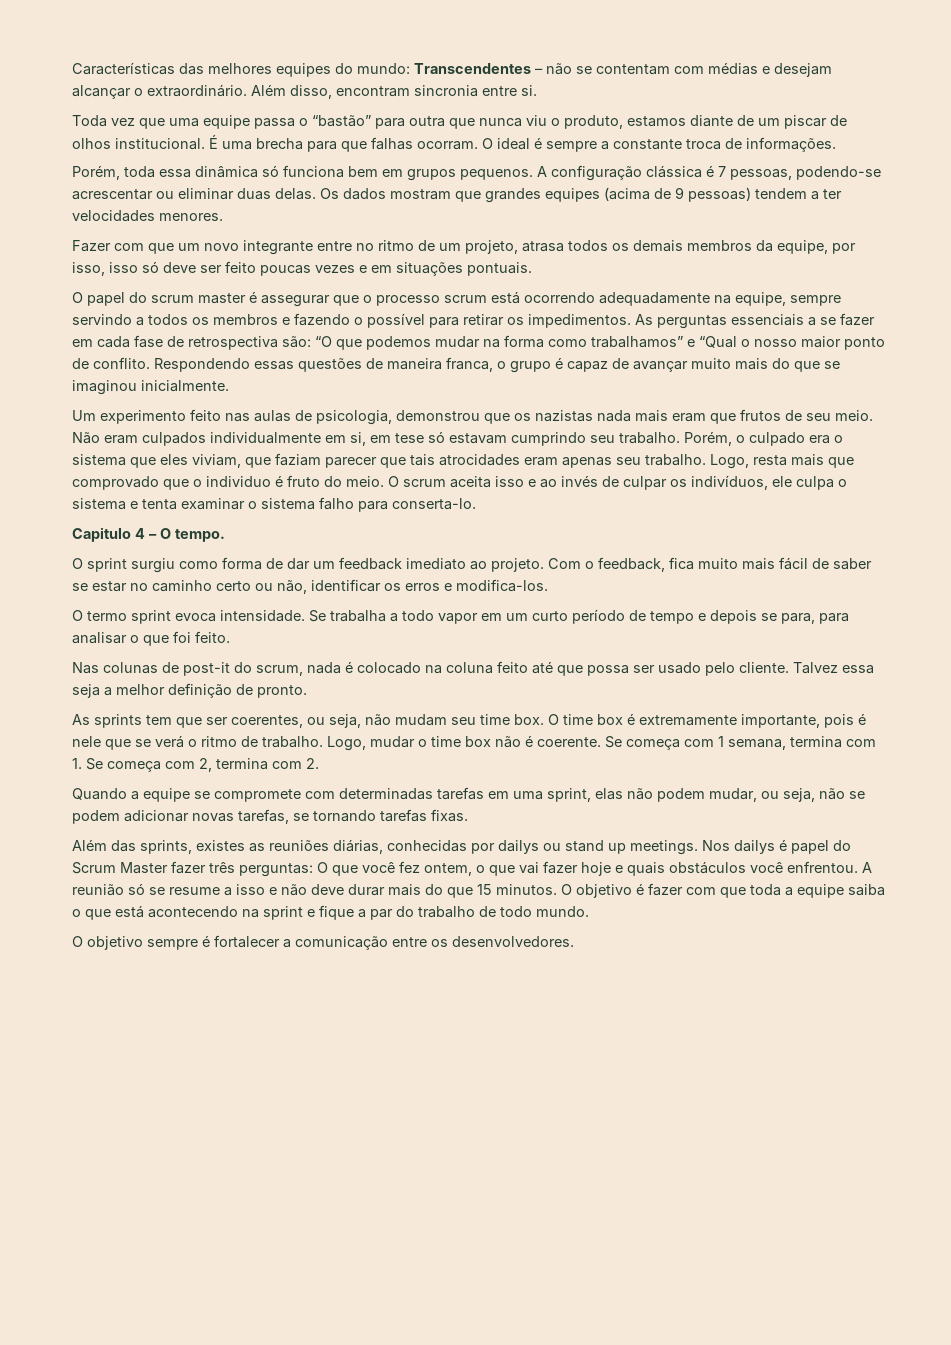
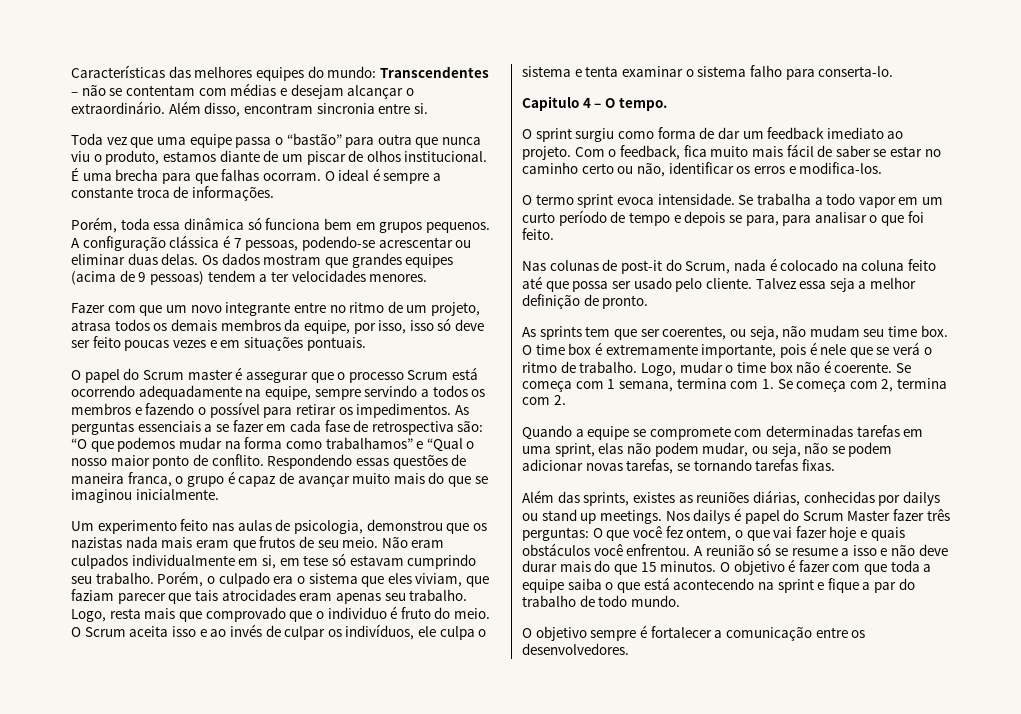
[151,295,194,303] scrum -> [142,370,184,380] Scrum
[444,295,487,303] scrum -> [407,370,449,380] Scrum
[403,479,446,487] scrum -> [84,627,126,637] Scrum
[256,665,303,676] scrum, -> [685,261,731,274] Scrum,

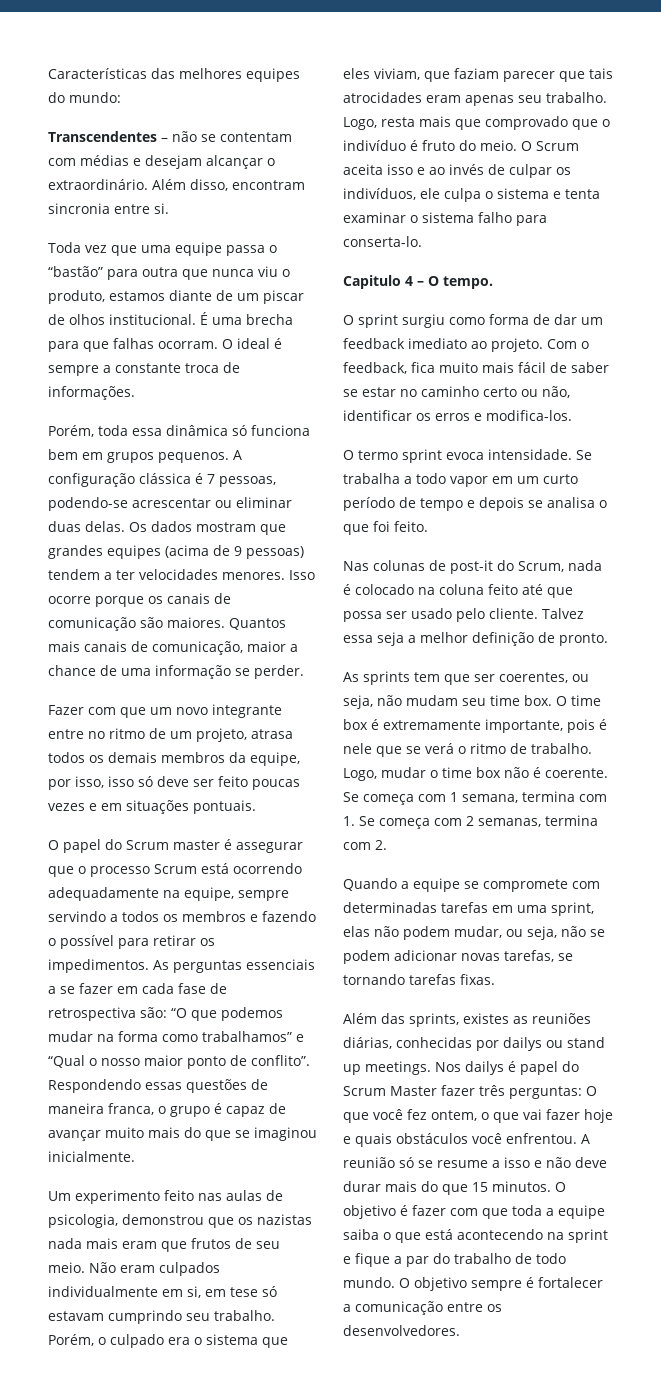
(377, 72) none -> (121, 97) //
(428, 278) none -> [289,570,315,580] [48,593,231,607] [48,617,286,631] [48,641,298,655] [48,665,304,679] Isso ocorre porque os canais de comunicação são maiores. Quantos mais canais de comunicação, maior a chance de uma informação se perder.
[211,454,264,466] conflito. -> [251,1055,310,1066] conflito”.
[327,607,387,619] individuo -> [343,140,406,151] indivíduo
[745,212,867,226] para, para analisar -> [547,497,595,508] analisa
[881,379,894,392] 2, -> [466,816,541,827] 2 semanas,
(680, 601) // -> (395, 1282) none

